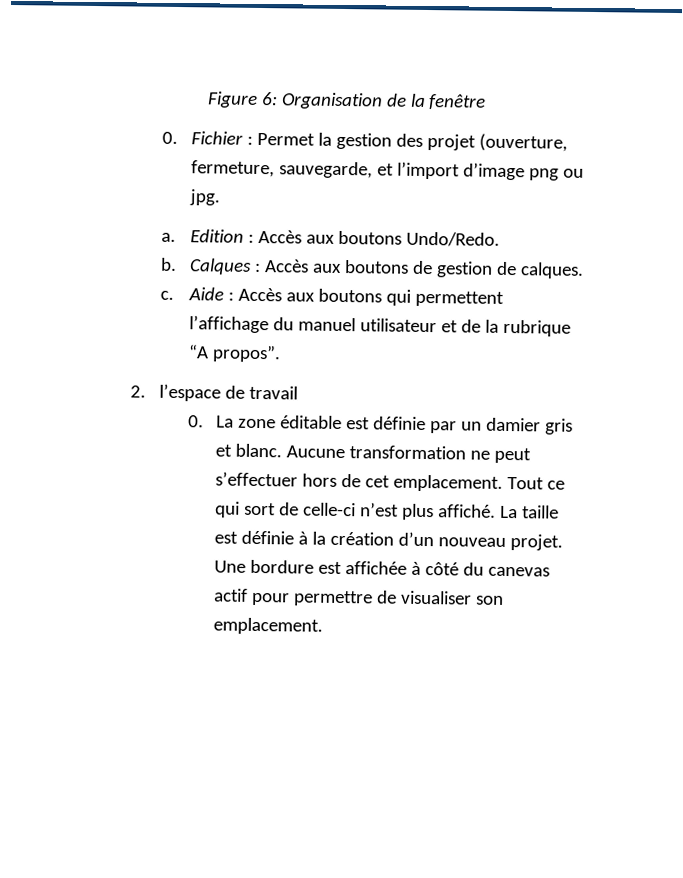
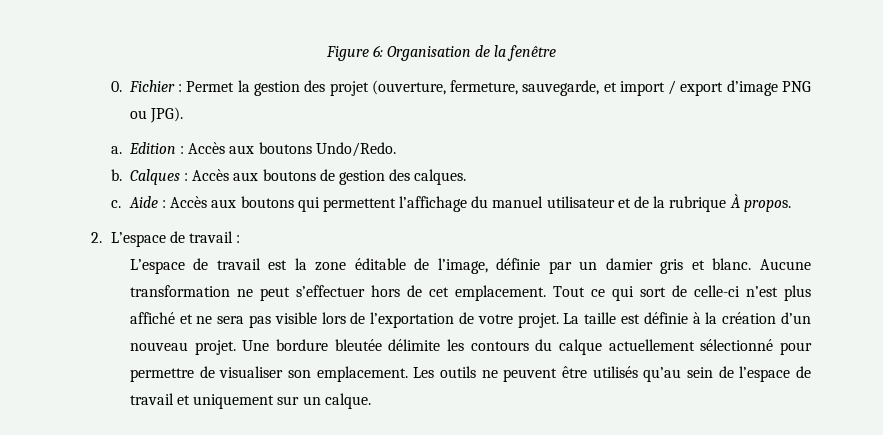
[396,161,584,181] [188,189,220,206] l’import d’image png ou jpg. -> [619,80,812,96] [129,107,184,123] import / export d’image PNG ou JPG).
[495,261,517,276] de -> [389,169,411,181] des
[187,344,281,363] “A propos”. -> [729,194,791,212] À propos.
[158,383,298,402] [187,415,371,430] l’espace de travail // 0. La zone éditable est -> [110,231,241,247] [129,258,488,274] L’espace de travail : // L’espace de travail est la zone éditable de l’image,
[438,504,497,518] affiché. -> [129,312,559,328] affiché et ne sera pas visible lors de l’exportation de votre projet.
[318,561,551,577] [214,588,249,602] est affichée à côté du canevas actif -> [334,339,774,355] bleutée délimite les contours du calque actuellement sélectionné
(324, 626) none -> [413,366,811,382] [129,393,371,409] Les outils ne peuvent être utilisés qu’au sein de l’espace de travail et uniquement sur un calque.

